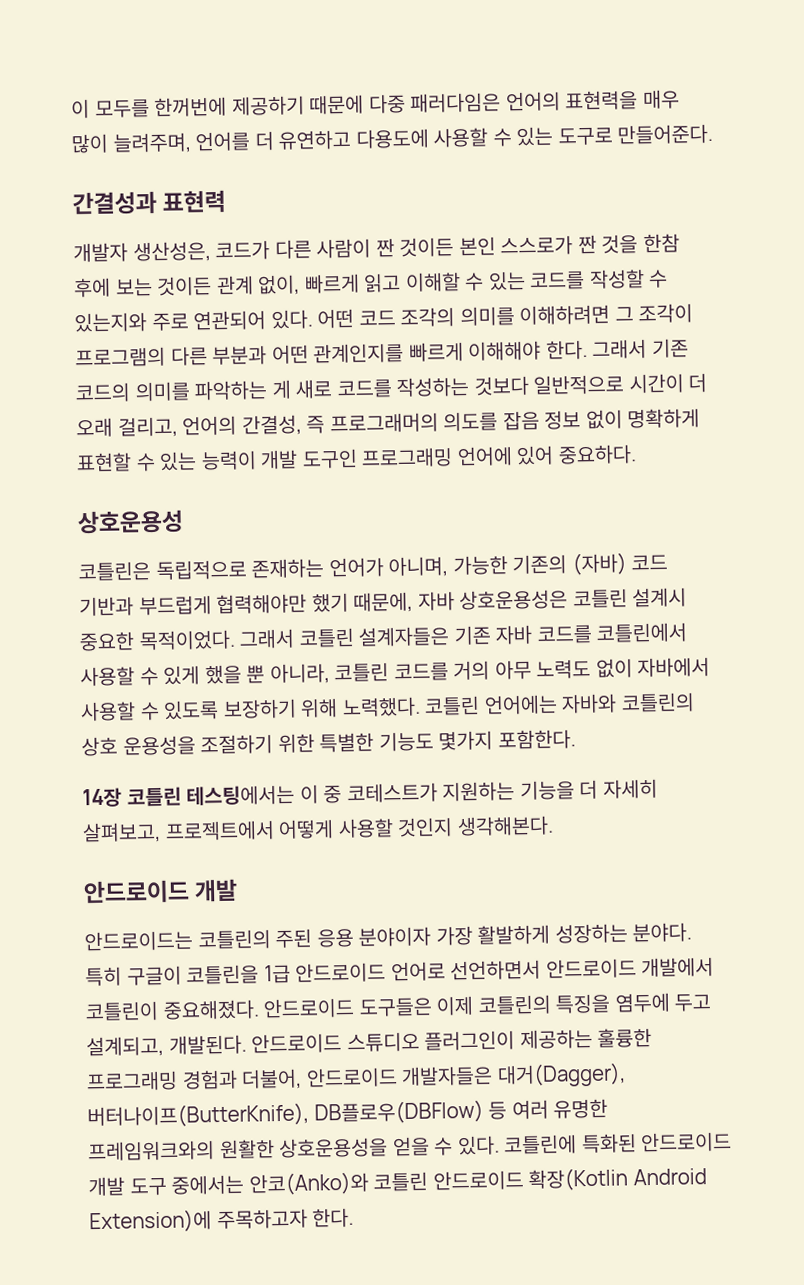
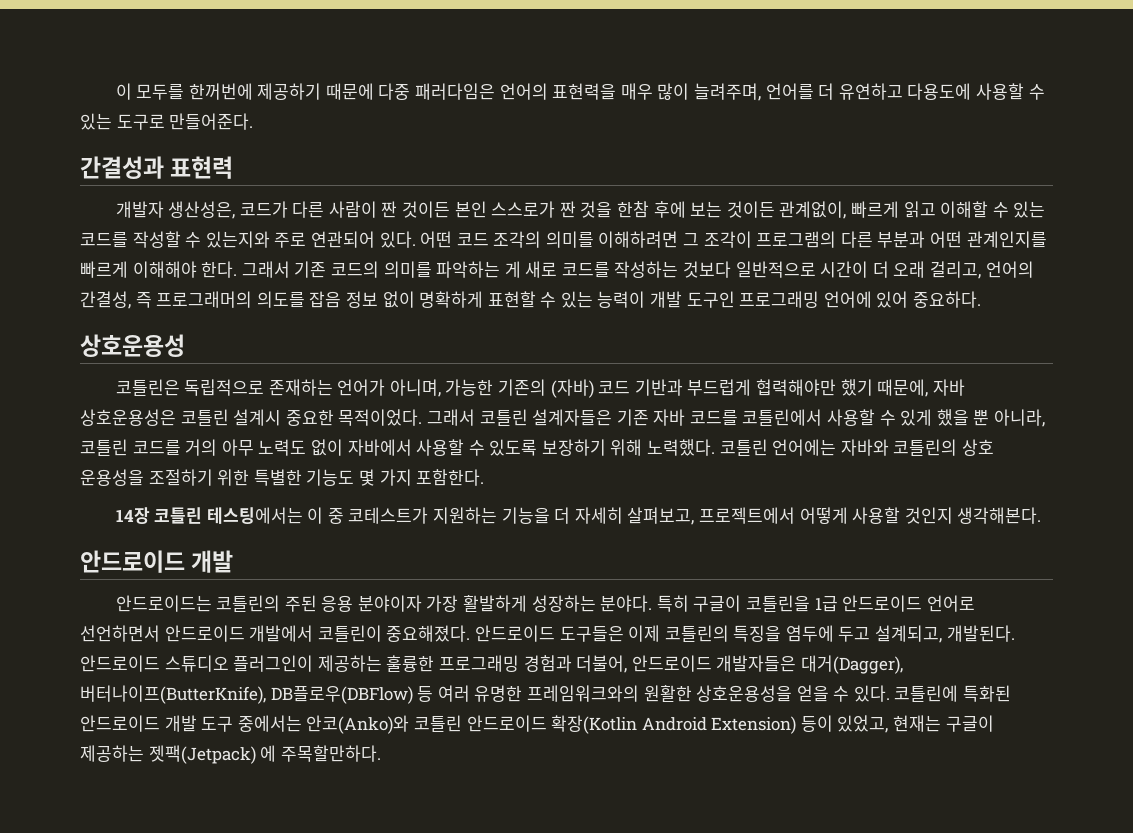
[216,274,301,296] 관계 없이, -> [779,201,847,219] 관계없이,
[438,730,494,751] 몇가지 -> [358,469,412,486] 몇 가지
[89,1207,355,1234] Extension)에 주목하고자 한다. -> [711,715,994,734] [80,745,381,764] Extension) 등이 있었고, 현재는 구글이 제공하는 젯팩(Jetpack) 에 주목할만하다.

